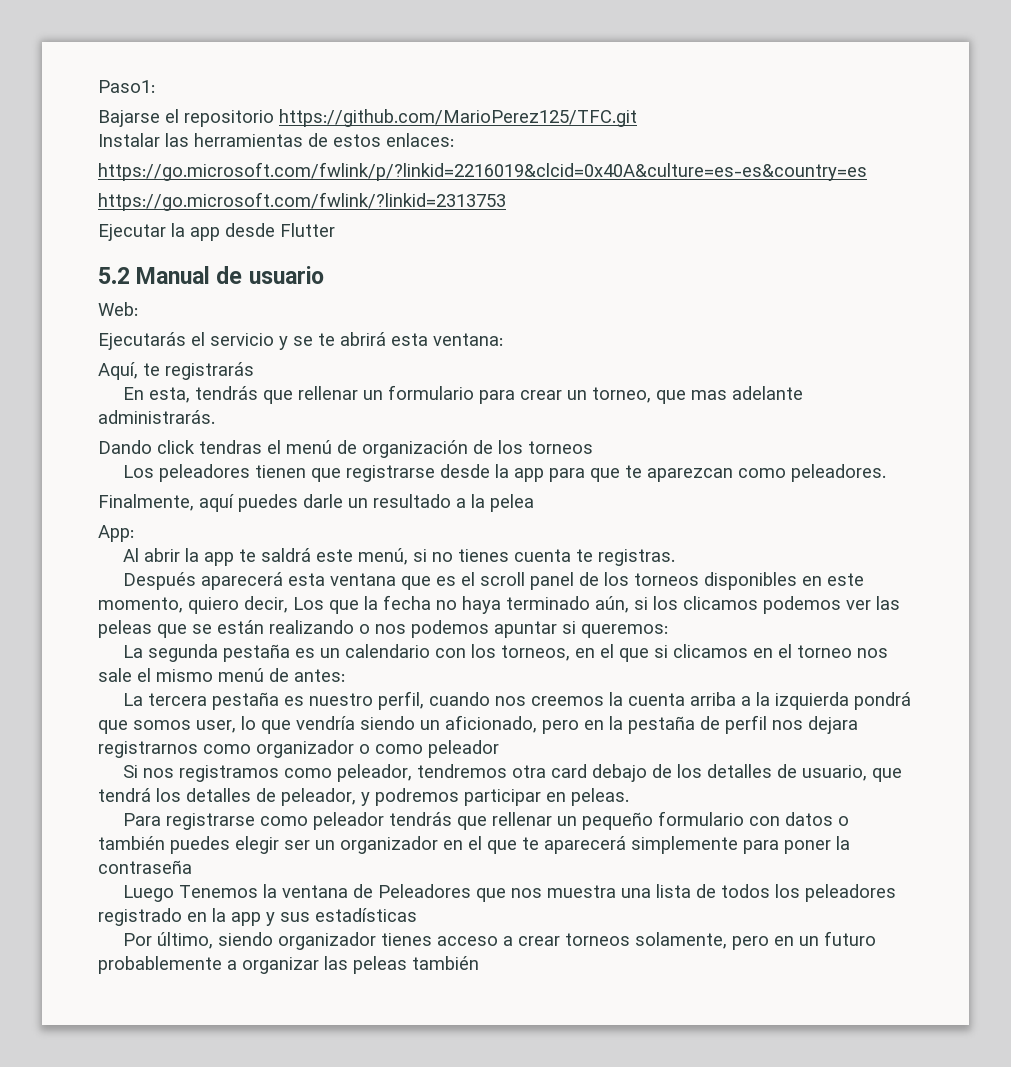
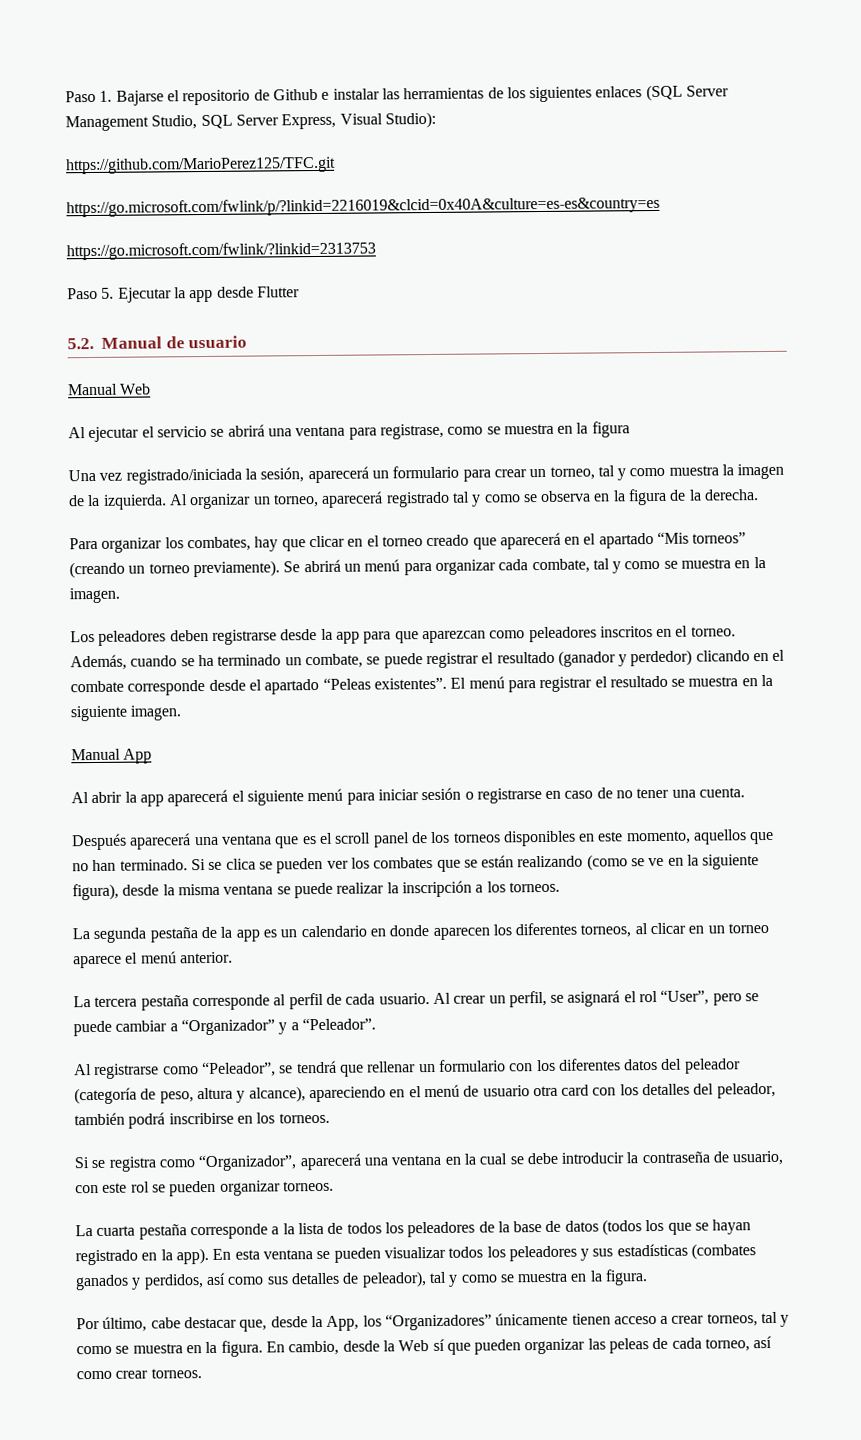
[98,80,155,93] Paso1: // -> [65,90,113,103] Paso 1.
[279,109,637,127] [98,133,454,147] https://github.com/MarioPerez125/TFC.git // Instalar las herramientas de estos enlaces: -> [253,84,730,103] [65,111,436,132] [65,156,336,175] de Github e instalar las herramientas de los siguientes enlaces (SQL Server Management Studio, SQL Server Express, Visual Studio): // https://github.com/MarioPerez125/TFC.git
(506, 201) none -> [67,287,115,300] Paso 5.
[98,267,130,284] 5.2 -> [67,337,94,350] 5.2.
[98,302,138,316] [98,332,503,350] [98,362,254,380] [123,386,359,404] Web: // Ejecutarás el servicio y se te abrirá esta ventana: // Aquí, te registrarás // En esta, tendrás que rellenar -> [67,383,152,396] [68,421,630,443] [68,466,369,485] Manual Web // Al ejecutar el servicio se abrirá una ventana para registrase, como se muestra en la figura // Una vez registrado/iniciada la sesión, aparecerá
[656,386,804,404] [98,410,215,424] [98,440,593,458] que mas adelante administrarás. // Dando click tendras el menú de organización de los torneos -> [597,463,785,481] [68,488,760,510] [69,531,747,553] [69,557,766,579] [69,587,120,604] tal y como muestra la imagen de la izquierda. Al organizar un torneo, aparecerá registrado tal y como se observa en la figura de la derecha. // Para organizar los combates, hay que clicar en el torneo creado que aparecerá en el apartado “Mis torneos” (creando un torneo previamente). Se abrirá un menú para organizar cada combate, tal y como se muestra en la imagen.
[255,465,342,482] tienen que -> [169,629,209,642] deben
[625,465,643,478] te -> (419, 637) none
[791,464,887,482] [98,494,534,512] [98,525,134,542] [123,548,676,566] peleadores. // Finalmente, aquí puedes darle un resultado a la pelea // App: // Al abrir la app te saldrá este menú, si no tienes cuenta te registras. -> [528,625,736,643] [70,649,786,671] [70,674,774,696] [70,705,182,722] [71,748,153,764] [71,787,746,807] peleadores inscritos en el torneo. Además, cuando se ha terminado un combate, se puede registrar el resultado (ganador y perdedor) clicando en el combate corresponde desde el apartado “Peleas existentes”. El menú para registrar el resultado se muestra en la siguiente imagen. // Manual App // Al abrir la app aparecerá el siguiente menú para iniciar sesión o registrarse en caso de no tener una cuenta.
[288,573,326,586] esta -> [194,836,219,846] una
[188,595,900,614] [98,620,668,638] [123,644,889,662] [98,668,345,682] [123,691,912,710] [98,715,858,734] [98,740,499,758] [123,764,903,782] [98,788,629,806] [123,812,654,830] quiero decir, Los que la fecha no haya terminado aún, si los clicamos podemos ver las peleas que se están realizando o nos podemos apuntar si queremos: // La segunda pestaña es un calendario con los torneos, en el que si clicamos en el torneo nos sale el mismo menú de antes: // La tercera pestaña es nuestro perfil, cuando nos creemos la cuenta arriba a la izquierda pondrá que somos user, lo que vendría siendo un aficionado, pero en la pestaña de perfil nos dejara registrarnos como organizador o como peleador // Si nos registramos como peleador, tendremos otra card debajo de los detalles de usuario, que tendrá los detalles de peleador, y podremos participar en peleas. // Para registrarse como peleador tendrás que rellenar un pequeño -> [693,829,775,845] [72,854,760,874] [72,880,560,901] [72,922,770,944] [73,951,233,969] [73,989,760,1011] [73,1017,376,1037] [74,1060,436,1080] aquellos que no han terminado. Si se clica se pueden ver los combates que se están realizando (como se ve en la siguiente figura), desde la misma ventana se puede realizar la inscripción a los torneos. // La segunda pestaña de la app es un calendario en donde aparecen los diferentes torneos, al clicar en un torneo aparece el menú anterior. // La tercera pestaña corresponde al perfil de cada usuario. Al crear un perfil, se asignará el rol “User”, pero se puede cambiar a “Organizador” y a “Peleador”. // Al registrarse como “Peleador”, se tendrá que rellenar un
[785,812,850,826] [98,836,850,854] [98,860,192,874] [123,884,652,902] datos o también puedes elegir ser un organizador en el que te aparecerá simplemente para poner la contraseña // Luego Tenemos la ventana de Peleadores que nos muestra una -> [536,1058,741,1074] [74,1082,776,1105] [74,1112,330,1129] [74,1150,784,1172] [75,1180,334,1197] [75,1223,295,1240] los diferentes datos del peleador (categoría de peso, altura y alcance), apareciendo en el menú de usuario otra card con los detalles del peleador, también podrá inscribirse en los torneos. // Si se registra como “Organizador”, aparecerá una ventana en la cual se debe introducir la contraseña de usuario, con este rol se pueden organizar torneos. // La cuarta pestaña corresponde a la
[98,908,417,926] [123,931,877,950] [98,956,479,974] registrado en la app y sus estadísticas // Por último, siendo organizador tienes acceso a crear torneos solamente, pero en un futuro probablemente a organizar las peleas también -> [478,1219,752,1236] [75,1243,757,1266] [75,1269,649,1291] [76,1311,790,1332] [76,1335,773,1357] [76,1368,202,1380] de la base de datos (todos los que se hayan registrado en la app). En esta ventana se pueden visualizar todos los peleadores y sus estadísticas (combates ganados y perdidos, así como sus detalles de peleador), tal y como se muestra en la figura. // Por último, cabe destacar que, desde la App, los “Organizadores” únicamente tienen acceso a crear torneos, tal y como se muestra en la figura. En cambio, desde la Web sí que pueden organizar las peleas de cada torneo, así como crear torneos.

